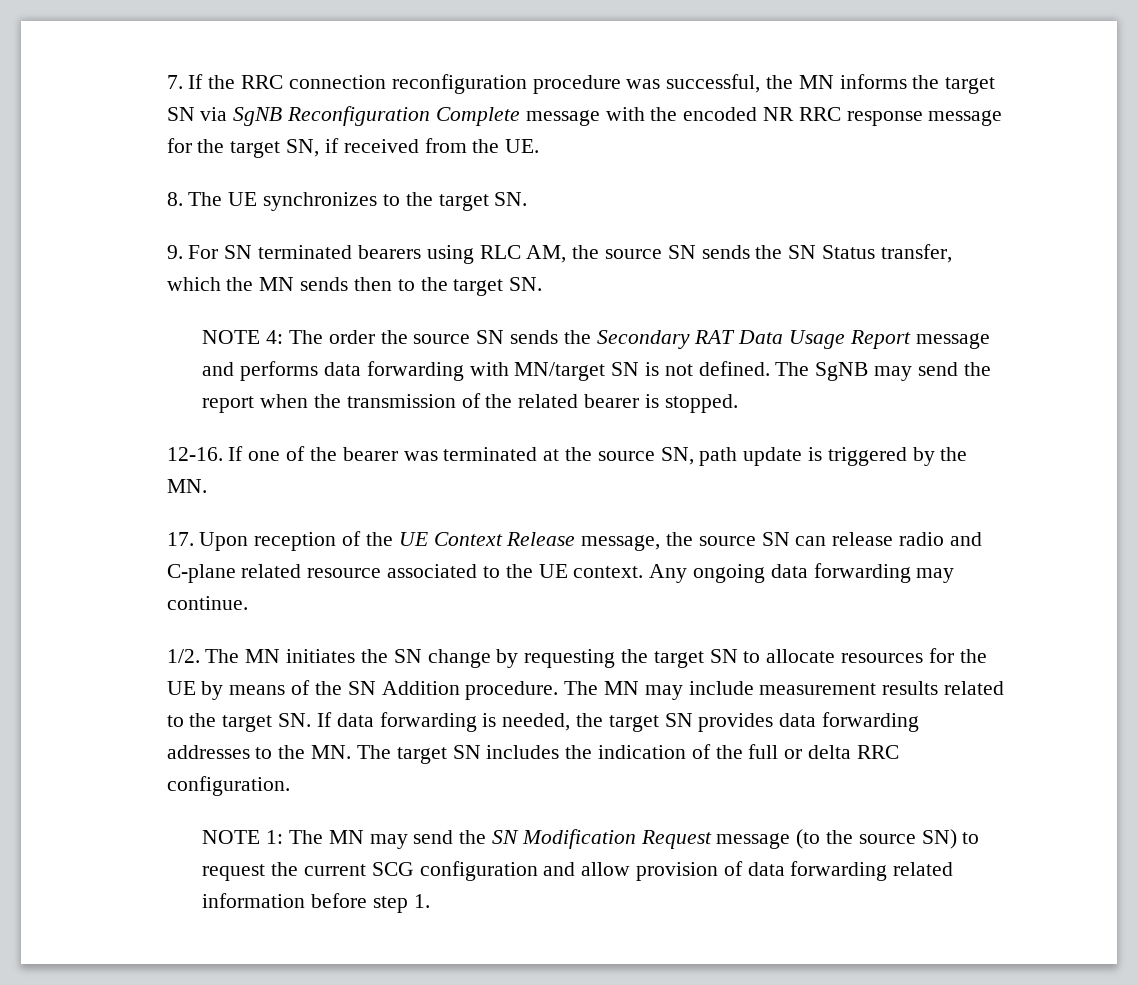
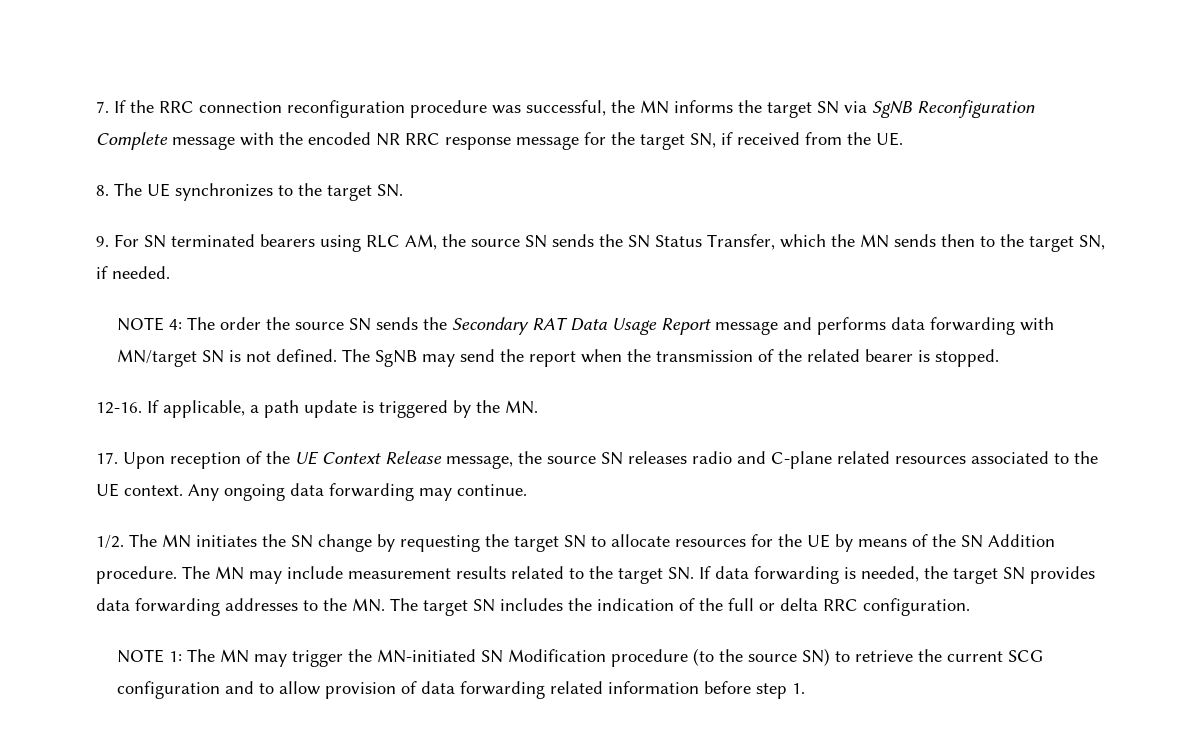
[880,244,952,263] transfer, -> [706,234,775,250] Transfer,
[509,277,543,291] SN. -> [1078,235,1105,250] [95,266,170,279] SN, if needed.
[248,446,694,465] one of the bearer was terminated at the source SN, -> [162,400,259,418] applicable, a
[795,532,894,546] can release -> [627,451,687,464] releases
[307,568,382,578] resource -> [894,456,966,464] resources
[413,829,791,849] send the SN Modification Request message -> [291,649,688,667] trigger the MN-initiated SN Modification procedure
[202,864,266,881] request -> [854,650,913,662] retrieve
(576, 869) none -> [258,683,274,694] to

